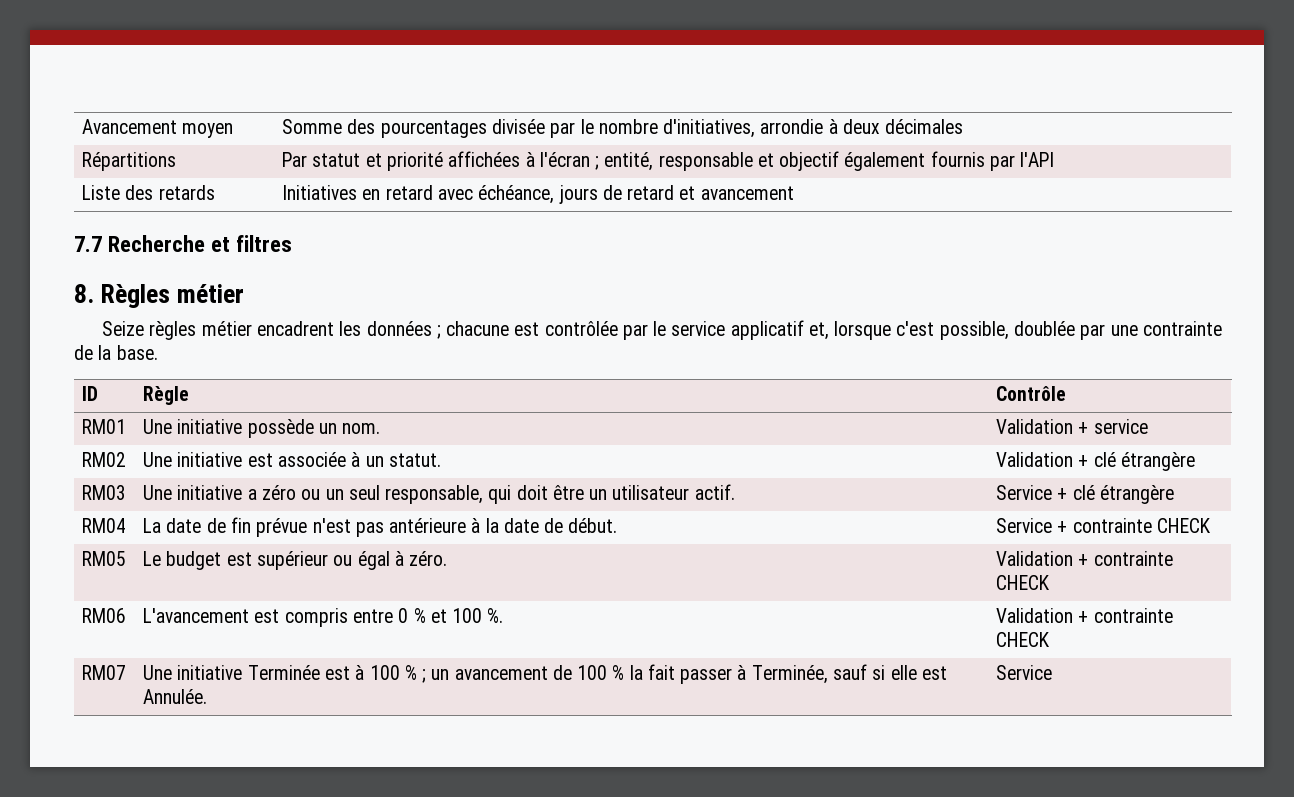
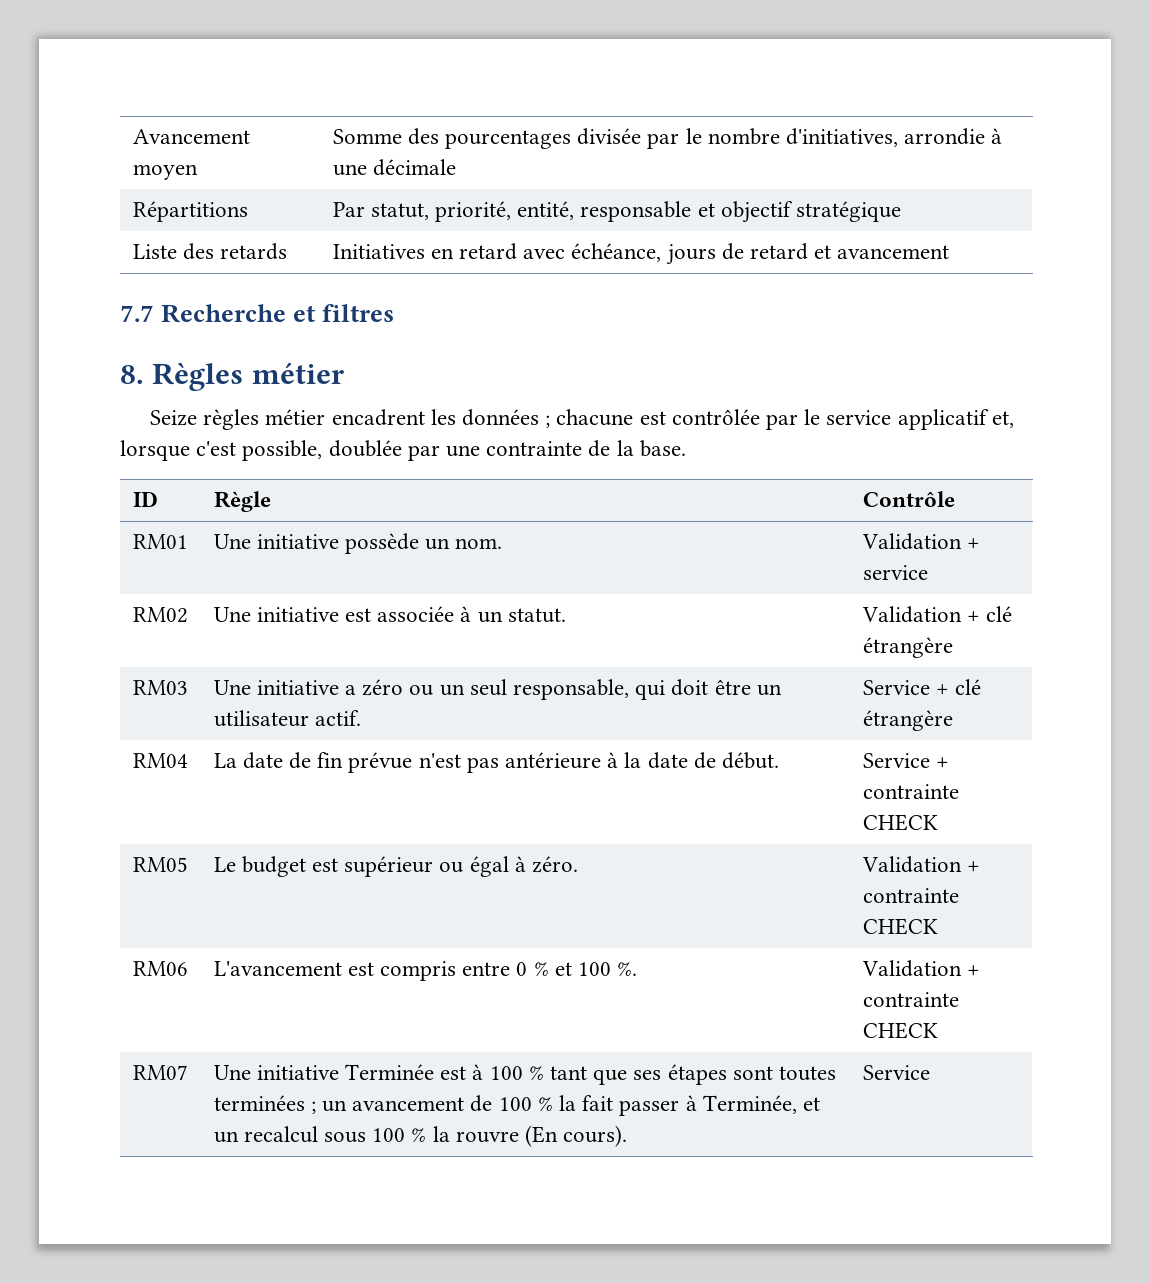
[842,119,964,134] deux décimales -> [332,159,456,176] une décimale
[312,151,1055,171] statut et priorité affichées à l'écran ; entité, responsable et objectif également fournis par l'API -> [370,201,902,223] statut, priorité, entité, responsable et objectif stratégique
(417, 672) none -> [550,1064,837,1085] [213,1095,305,1111] tant que ses étapes sont toutes terminées
[832,664,947,680] [143,689,208,704] sauf si elle est Annulée. -> [803,1097,821,1111] [213,1125,628,1147] et un recalcul sous 100 % la rouvre (En cours).

